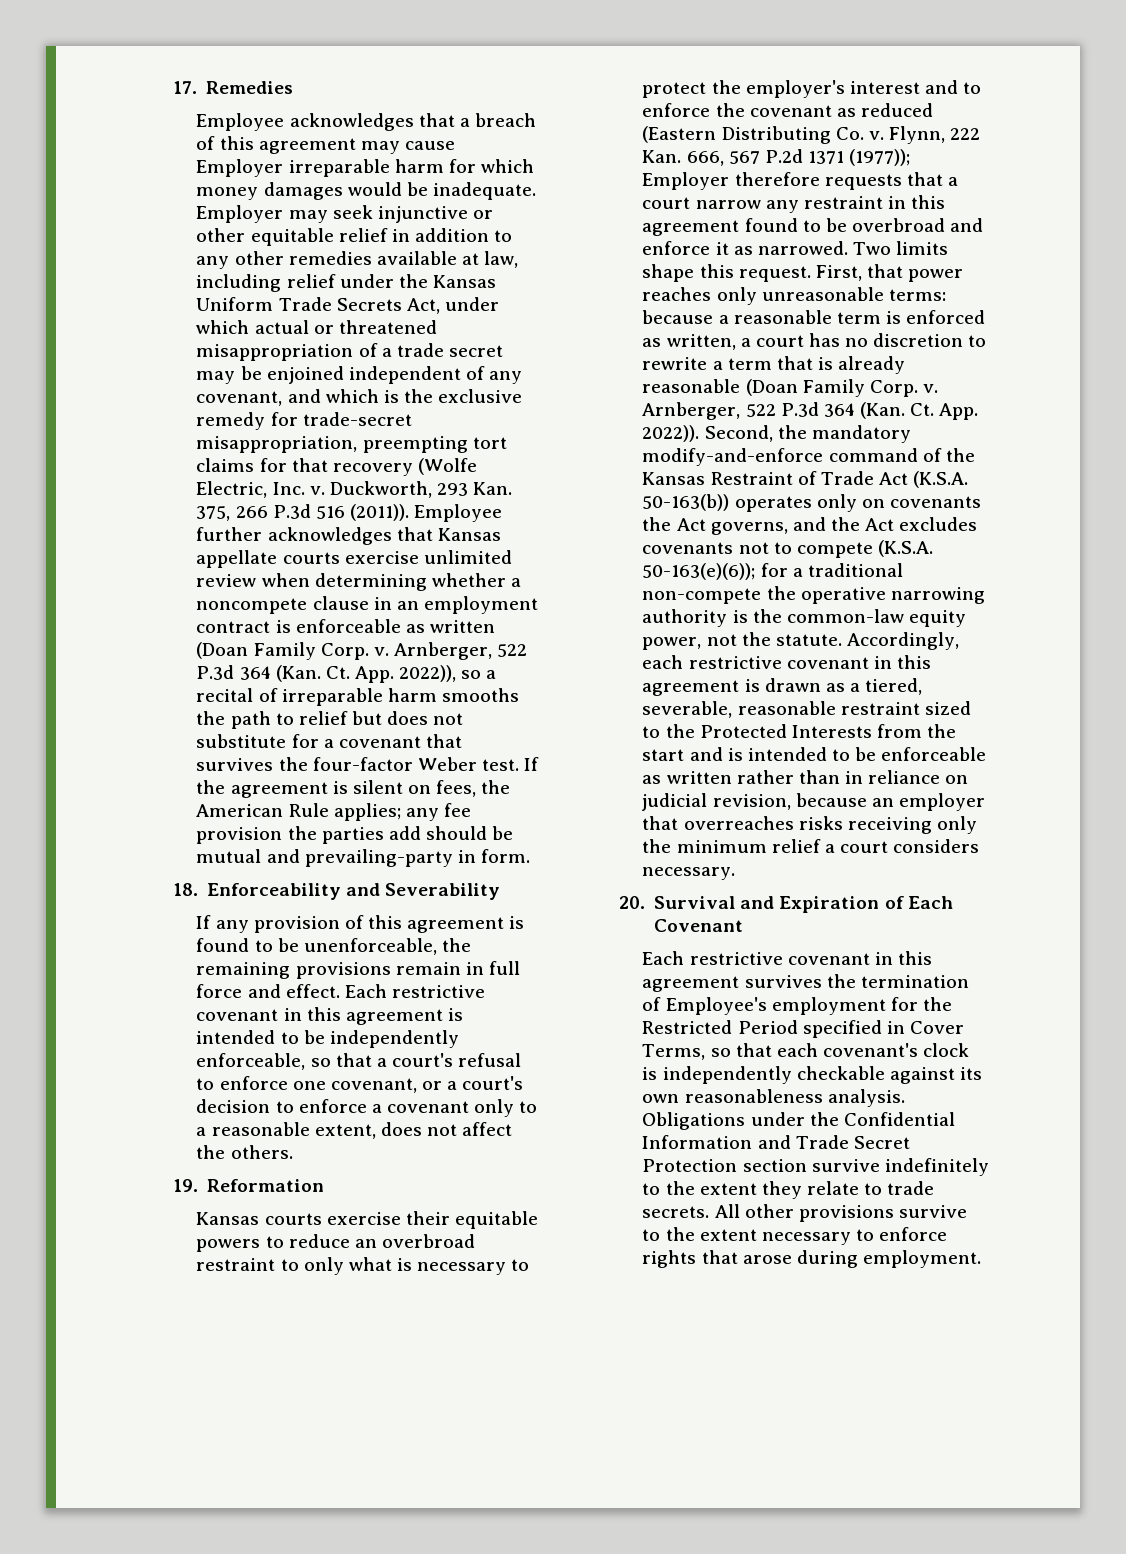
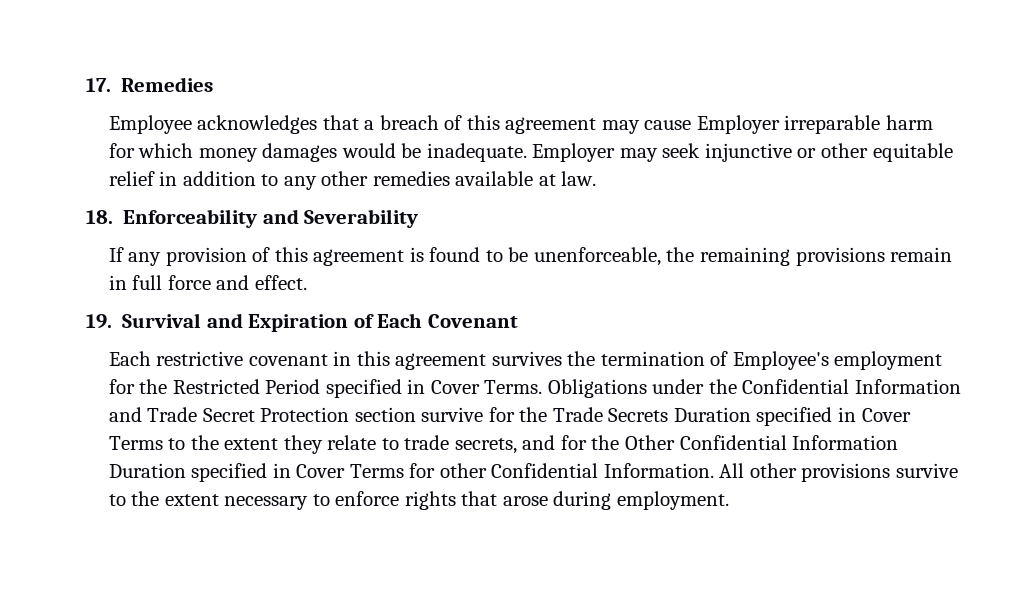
[484,251,519,268] [196,274,496,292] [196,297,499,314] [196,320,437,334] [196,343,503,361] [196,366,523,384] [196,389,523,406] [196,412,412,430] [196,436,507,453] [196,458,477,476] [196,481,513,498] [196,504,503,522] [196,527,501,545] [196,550,512,568] [196,573,521,591] [196,596,538,614] [196,619,495,633] [196,642,528,660] [196,665,497,683] [196,688,519,706] [196,711,464,729] [196,734,462,748] [196,757,540,771] [196,780,511,798] [196,803,471,821] [196,826,514,844] [196,849,530,867] law, including relief under the Kansas Uniform Trade Secrets Act, under which actual or threatened misappropriation of a trade secret may be enjoined independent of any covenant, and which is the exclusive remedy for trade-secret misappropriation, preempting tort claims for that recovery (Wolfe Electric, Inc. v. Duckworth, 293 Kan. 375, 266 P.3d 516 (2011)). Employee further acknowledges that Kansas appellate courts exercise unlimited review when determining whether a noncompete clause in an employment contract is enforceable as written (Doan Family Corp. v. Arnberger, 522 P.3d 364 (Kan. Ct. App. 2022)), so a recital of irreparable harm smooths the path to relief but does not substitute for a covenant that survives the four-factor Weber test. If the agreement is silent on fees, the American Rule applies; any fee provision the parties add should be mutual and prevailing-party in form. -> [561,171,597,186] law.
[344,984,485,998] [196,1007,463,1025] [196,1030,459,1048] [196,1053,522,1070] [196,1076,524,1093] [196,1099,538,1117] [196,1122,513,1139] [196,1145,293,1159] [172,1179,325,1192] [196,1211,538,1229] [196,1234,475,1252] [196,1257,530,1275] [642,80,982,98] [642,103,933,117] [642,126,981,144] [642,149,911,166] [642,172,958,190] [642,195,946,213] [642,218,984,236] [642,241,949,255] [642,264,964,282] [642,287,946,305] [642,310,986,324] [642,333,987,350] [642,356,906,374] [642,379,938,397] [642,402,979,420] [642,425,911,443] [642,448,975,466] [642,471,969,488] [642,494,981,512] [642,517,978,535] [642,540,933,558] [642,563,903,580] [642,586,985,604] [642,609,966,627] [642,632,959,650] [642,655,931,669] [642,678,923,696] [642,701,971,718] [642,724,957,738] [642,747,987,761] [642,770,969,784] [642,793,985,811] [642,816,977,834] [642,839,980,853] [642,867,736,880] [618,896,645,909] Each restrictive covenant in this agreement is intended to be independently enforceable, so that a court's refusal to enforce one covenant, or a court's decision to enforce a covenant only to a reasonable extent, does not affect the others. // 19. Reformation // Kansas courts exercise their equitable powers to reduce an overbroad restraint to only what is necessary to protect the employer's interest and to enforce the covenant as reduced (Eastern Distributing Co. v. Flynn, 222 Kan. 666, 567 P.2d 1371 (1977)); Employer therefore requests that a court narrow any restraint in this agreement found to be overbroad and enforce it as narrowed. Two limits shape this request. First, that power reaches only unreasonable terms: because a reasonable term is enforced as written, a court has no discretion to rewrite a term that is already reasonable (Doan Family Corp. v. Arnberger, 522 P.3d 364 (Kan. Ct. App. 2022)). Second, the mandatory modify-and-enforce command of the Kansas Restraint of Trade Act (K.S.A. 50-163(b)) operates only on covenants the Act governs, and the Act excludes covenants not to compete (K.S.A. 50-163(e)(6)); for a traditional non-compete the operative narrowing authority is the common-law equity power, not the statute. Accordingly, each restrictive covenant in this agreement is drawn as a tiered, severable, reasonable restraint sized to the Protected Interests from the start and is intended to be enforceable as written rather than in reliance on judicial revision, because an employer that overreaches risks receiving only the minimum relief a court considers necessary. // 20. -> [85,314,112,329] // 19.
[642,1043,970,1060] [642,1066,982,1084] [642,1089,905,1107] Terms, so that each covenant's clock is independently checkable against its own reasonableness analysis. -> [484,380,543,394] Terms.
[884,1158,989,1176] indefinitely -> [488,407,911,426] [108,436,163,450] for the Trade Secrets Duration specified in Cover Terms
[642,1206,710,1218] secrets. -> [454,435,899,454] [108,463,714,482] secrets, and for the Other Confidential Information Duration specified in Cover Terms for other Confidential Information.

